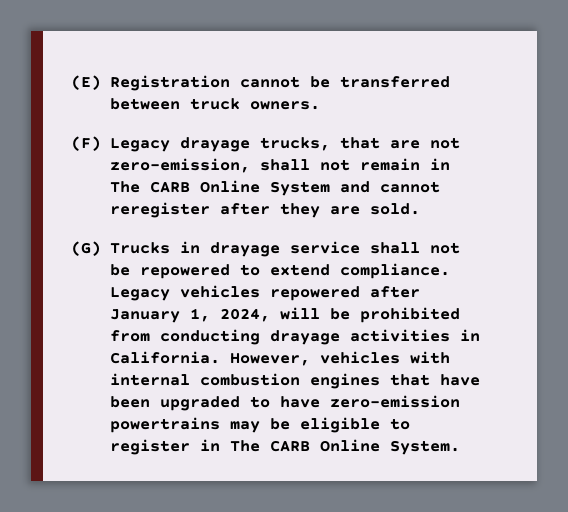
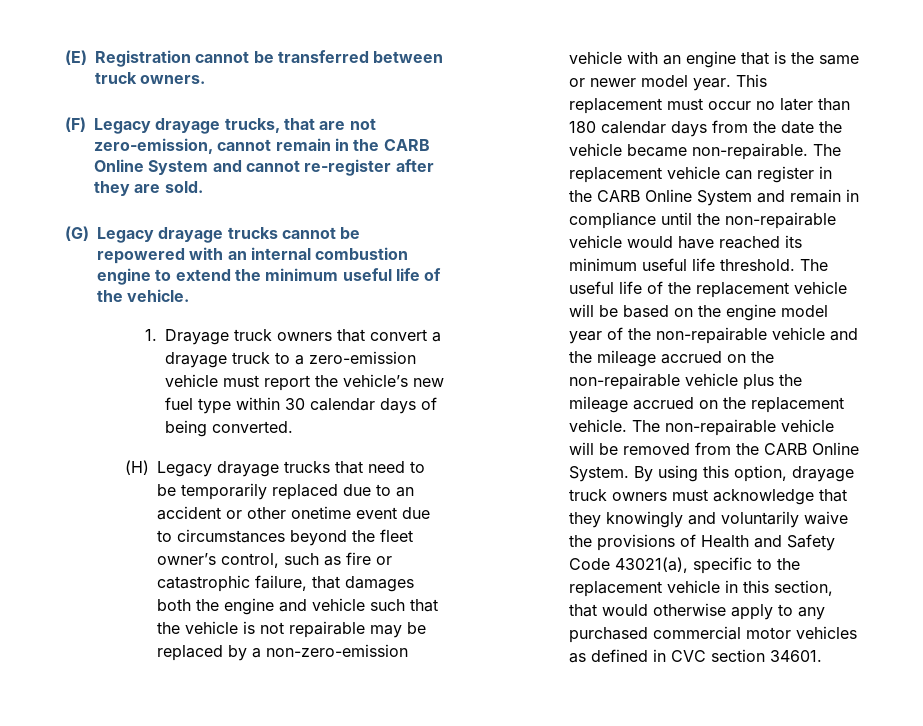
[259,158,450,171] [109,181,140,193] shall not remain in The -> [217,138,380,151] cannot remain in the
[109,202,210,218] reregister -> [304,159,392,176] re-register
[109,241,460,257] [109,263,450,279] [109,285,420,301] [109,307,460,323] [109,329,480,345] [109,351,450,366] [109,373,480,389] [109,395,460,411] [109,417,410,433] [109,439,460,455] Trucks in drayage service shall not be repowered to extend compliance. Legacy vehicles repowered after January 1, 2024, will be prohibited from conducting drayage activities in California. However, vehicles with internal combustion engines that have been upgraded to have zero-emission powertrains may be eligible to register in The CARB Online System. -> [97,227,361,243] [97,247,409,264] [97,268,442,285] [97,289,190,302] [145,329,442,345] [165,351,417,368] [165,374,445,391] [165,397,438,414] [165,420,294,437] [125,460,426,477] [157,483,415,500] [157,506,431,520] [157,529,414,546] [157,552,393,568] [157,575,415,592] [157,598,439,615] [157,621,427,638] [157,644,409,661] [569,51,860,68] [569,74,768,91] [569,98,851,114] [569,120,843,137] [569,143,842,160] [569,166,833,183] [569,189,860,206] [569,212,837,229] [569,235,803,249] [569,258,829,271] [569,281,848,298] [569,304,829,321] [569,327,859,344] [569,350,775,367] [569,373,803,390] [569,396,845,413] [569,419,835,436] [569,442,860,455] [569,465,855,482] [569,489,848,505] [569,511,849,528] [569,534,836,551] [569,557,801,574] [569,580,834,597] [569,603,826,620] [569,626,858,643] [569,649,823,663] Legacy drayage trucks cannot be repowered with an internal combustion engine to extend the minimum useful life of the vehicle. // 1. Drayage truck owners that convert a drayage truck to a zero-emission vehicle must report the vehicle’s new fuel type within 30 calendar days of being converted. // (H) Legacy drayage trucks that need to be temporarily replaced due to an accident or other onetime event due to circumstances beyond the fleet owner’s control, such as fire or catastrophic failure, that damages both the engine and vehicle such that the vehicle is not repairable may be replaced by a non-zero-emission vehicle with an engine that is the same or newer model year. This replacement must occur no later than 180 calendar days from the date the vehicle became non-repairable. The replacement vehicle can register in the CARB Online System and remain in compliance until the non-repairable vehicle would have reached its minimum useful life threshold. The useful life of the replacement vehicle will be based on the engine model year of the non-repairable vehicle and the mileage accrued on the non-repairable vehicle plus the mileage accrued on the replacement vehicle. The non-repairable vehicle will be removed from the CARB Online System. By using this option, drayage truck owners must acknowledge that they knowingly and voluntarily waive the provisions of Health and Safety Code 43021(a), specific to the replacement vehicle in this section, that would otherwise apply to any purchased commercial motor vehicles as defined in CVC section 34601.

